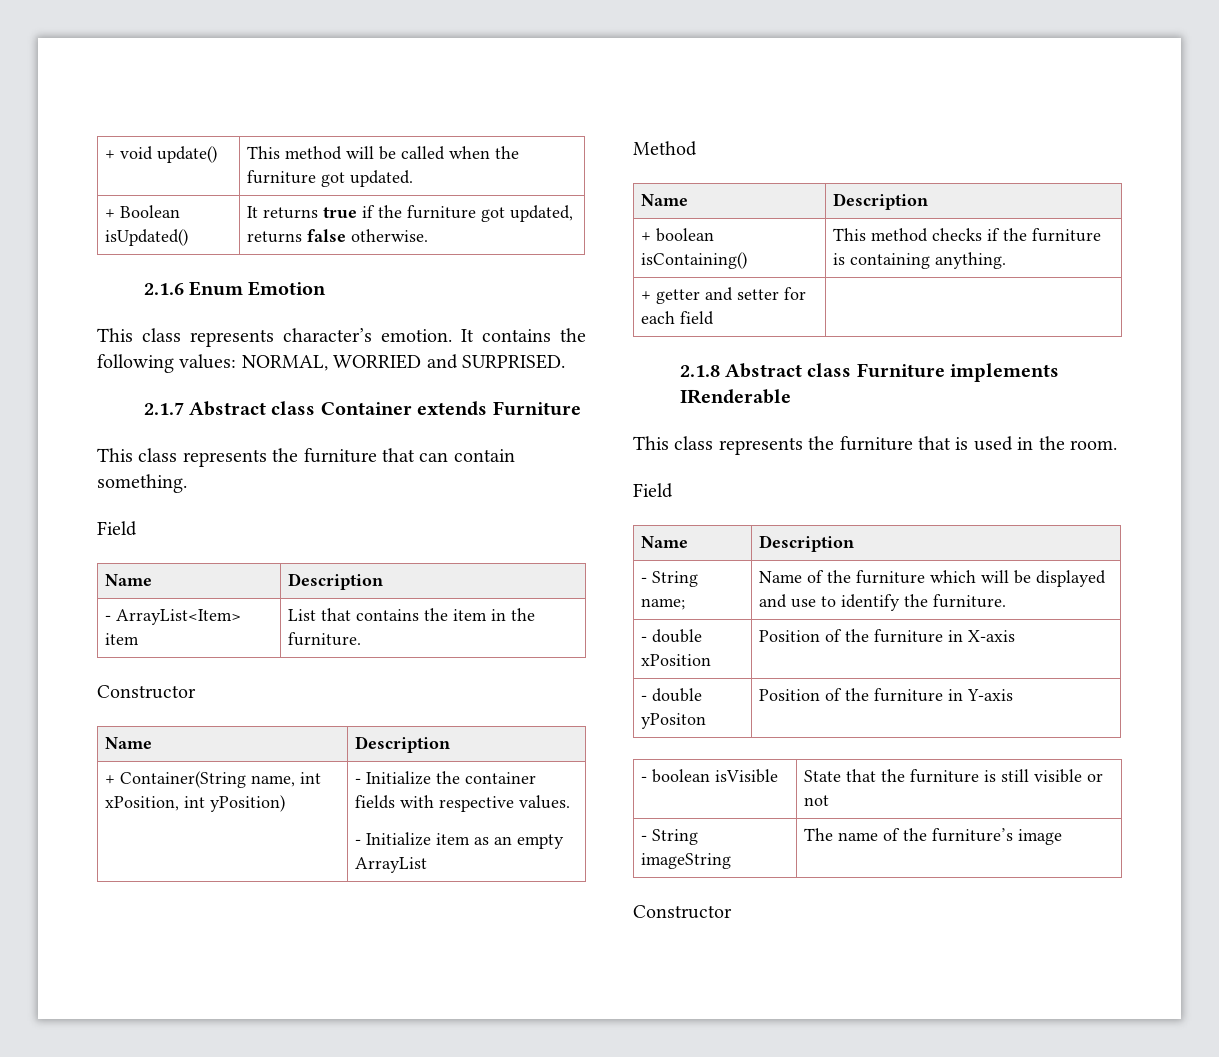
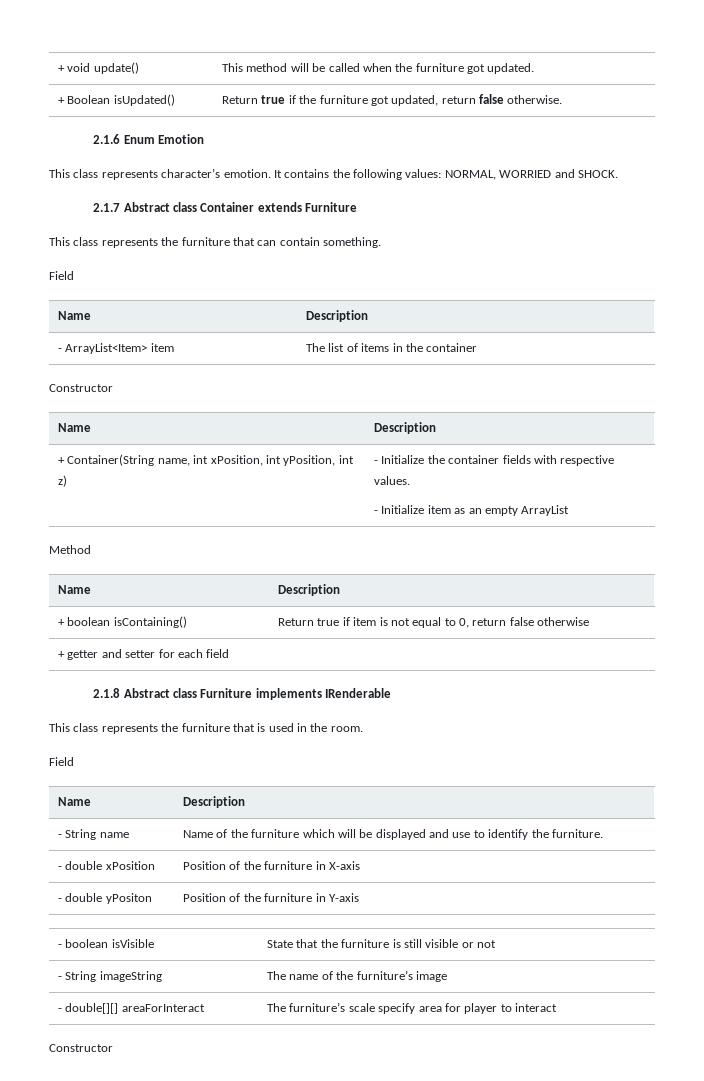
[247,206,319,219] It returns -> [222,96,259,104] Return
[247,231,303,243] returns -> [441,96,476,104] return
[462,354,565,369] SURPRISED. -> [577,170,618,178] SHOCK.
[288,608,536,621] [288,632,362,646] List that contains the item in the furniture. -> [306,343,478,352] The list of items in the container
[210,795,286,812] yPosition) -> [283,455,354,466] [58,475,68,487] yPosition, int z)
[833,228,1102,242] [833,252,1007,269] This method checks if the furniture is containing anything. -> [278,617,590,628] Return true if item is not equal to 0, return false otherwise
[641,598,686,610] name; -> [99,832,129,838] name
(1063, 837) none -> [58,1003,205,1014] [267,1002,558,1014] // - double[][] areaForInteract | The furniture’s scale specify area for player to interact

